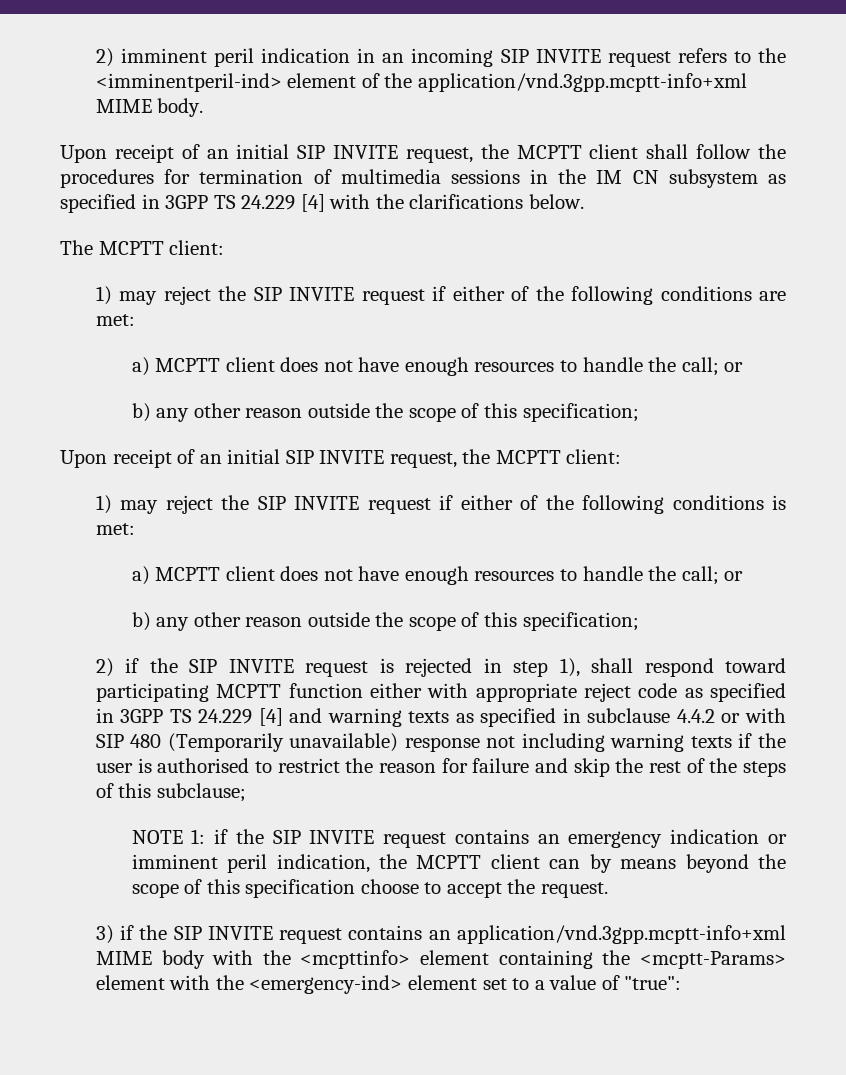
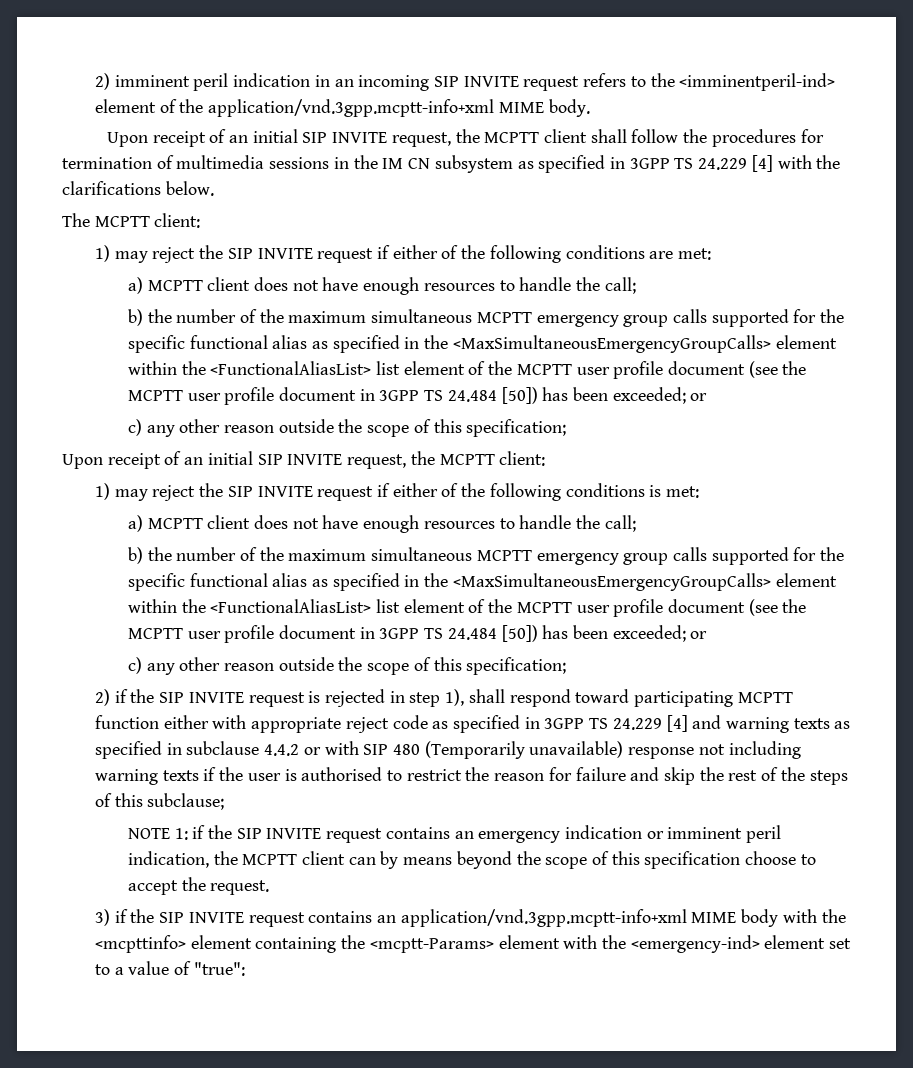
[724,362,744,372] [131,403,151,422] or // b) -> [127,309,845,327] [127,335,837,353] [127,361,807,379] [127,387,708,405] [127,419,142,436] // b) the number of the maximum simultaneous MCPTT emergency group calls supported for the specific functional alias as specified in the <MaxSimultaneousEmergencyGroupCalls> element within the <FunctionalAliasList> list element of the MCPTT user profile document (see the MCPTT user profile document in 3GPP TS 24.484 [50]) has been exceeded; or // c)
[724,571,744,581] [131,612,151,631] or // b) -> [127,547,845,565] [127,573,837,591] [127,599,807,617] [127,625,708,643] [127,657,142,674] // b) the number of the maximum simultaneous MCPTT emergency group calls supported for the specific functional alias as specified in the <MaxSimultaneousEmergencyGroupCalls> element within the <FunctionalAliasList> list element of the MCPTT user profile document (see the MCPTT user profile document in 3GPP TS 24.484 [50]) has been exceeded; or // c)

